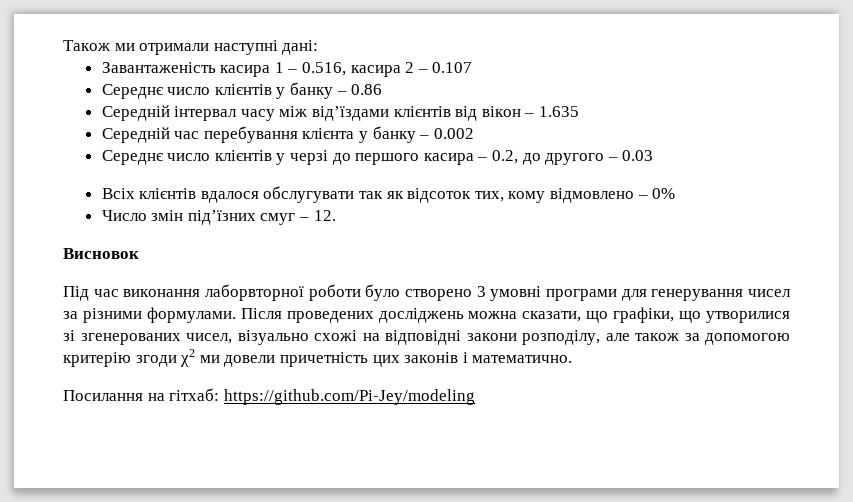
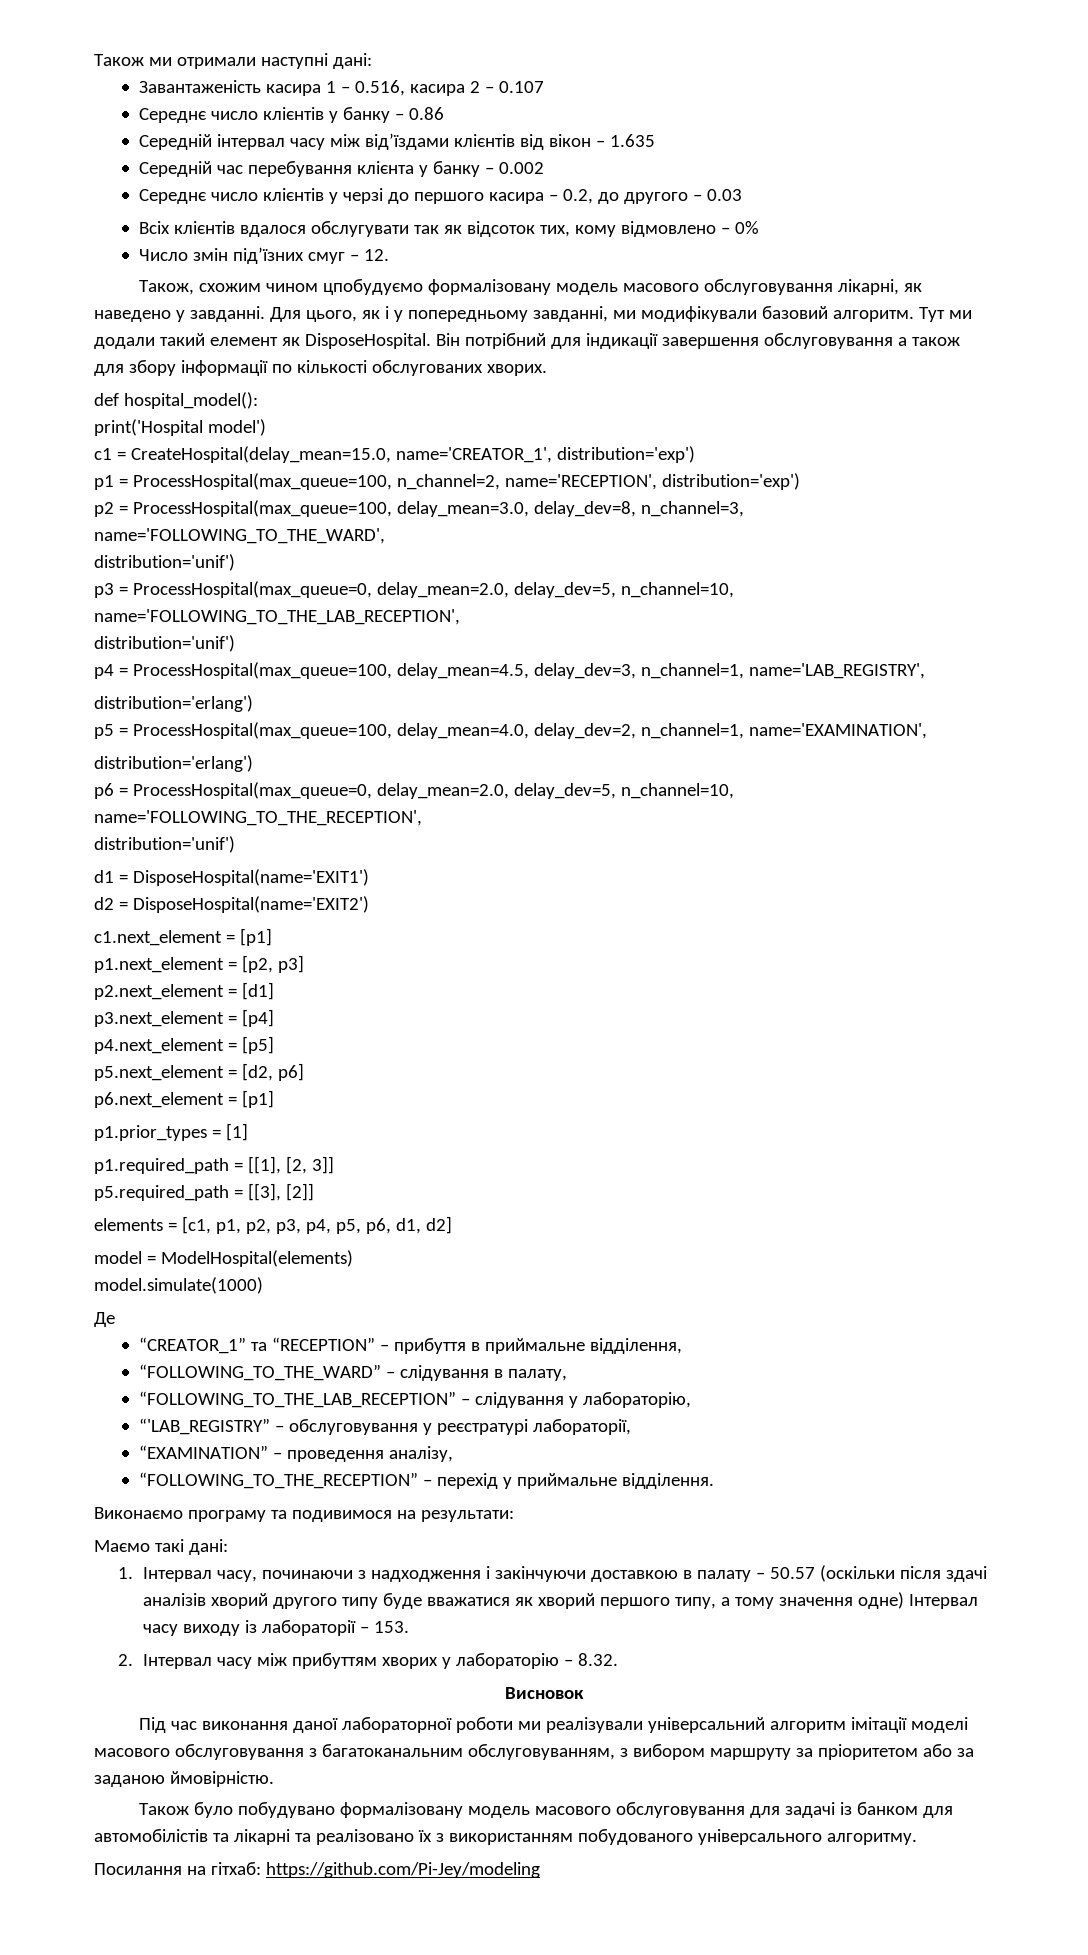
[63,248,139,259] [63,284,791,301] [63,307,790,323] [63,330,790,345] [63,349,573,367] Висновок // Під час виконання лаборвторної роботи було створено 3 умовні програми для генерування чисел за різними формулами. Після проведених досліджень можна сказати, що графіки, що утворилися зі згенерованих чисел, візуально схожі на відповідні закони розподілу, але також за допомогою критерію згоди χ2 ми довели причетність цих законів і математично. -> [139,279,922,295] [94,306,972,322] [94,333,960,349] [94,360,547,376] [94,392,258,409] [94,419,266,436] [94,446,695,463] [94,473,800,490] [94,500,744,517] [94,528,385,544] [94,554,235,571] [94,581,734,598] [94,609,460,625] [94,635,235,652] [94,662,925,679] [94,695,253,712] [94,722,927,739] [94,755,253,772] [94,782,734,799] [94,810,422,826] [94,836,235,853] [94,869,369,886] [94,896,369,913] [94,928,272,946] [94,955,304,973] [94,982,274,1000] [94,1009,274,1027] [94,1036,274,1054] [94,1063,304,1081] [94,1090,274,1108] [94,1123,248,1141] [94,1156,334,1174] [94,1183,314,1201] [94,1216,452,1234] [94,1250,353,1267] [94,1277,263,1294] [94,1312,115,1327] [138,1337,682,1354] [138,1364,567,1381] [138,1391,691,1408] [138,1418,631,1435] [138,1445,453,1462] [138,1472,714,1489] [94,1507,514,1522] [94,1539,228,1555] [118,1565,987,1582] [142,1592,978,1609] [142,1620,409,1636] [118,1653,618,1669] [505,1687,584,1699] [139,1717,968,1733] [94,1744,974,1760] [94,1771,274,1787] [139,1802,953,1818] [94,1829,917,1845] Також, схожим чином цпобудуємо формалізовану модель масового обслуговування лікарні, як наведено у завданні. Для цього, як і у попередньому завданні, ми модифікували базовий алгоритм. Тут ми додали такий елемент як DisposeHospital. Він потрібний для індикації завершення обслуговування а також для збору інформації по кількості обслугованих хворих. // def hospital_model(): // print('Hospital model') // c1 = CreateHospital(delay_mean=15.0, name='CREATOR_1', distribution='exp') // p1 = ProcessHospital(max_queue=100, n_channel=2, name='RECEPTION', distribution='exp') // p2 = ProcessHospital(max_queue=100, delay_mean=3.0, delay_dev=8, n_channel=3, name='FOLLOWING_TO_THE_WARD', // distribution='unif') // p3 = ProcessHospital(max_queue=0, delay_mean=2.0, delay_dev=5, n_channel=10, name='FOLLOWING_TO_THE_LAB_RECEPTION', // distribution='unif') // p4 = ProcessHospital(max_queue=100, delay_mean=4.5, delay_dev=3, n_channel=1, name='LAB_REGISTRY', // distribution='erlang') // p5 = ProcessHospital(max_queue=100, delay_mean=4.0, delay_dev=2, n_channel=1, name='EXAMINATION', // distribution='erlang') // p6 = ProcessHospital(max_queue=0, delay_mean=2.0, delay_dev=5, n_channel=10, name='FOLLOWING_TO_THE_RECEPTION', // distribution='unif') // d1 = DisposeHospital(name='EXIT1') // d2 = DisposeHospital(name='EXIT2') // c1.next_element = [p1] // p1.next_element = [p2, p3] // p2.next_element = [d1] // p3.next_element = [p4] // p4.next_element = [p5] // p5.next_element = [d2, p6] // p6.next_element = [p1] // p1.prior_types = [1] // p1.required_path = [[1], [2, 3]] // p5.required_path = [[3], [2]] // elements = [c1, p1, p2, p3, p4, p5, p6, d1, d2] // model = ModelHospital(elements) // model.simulate(1000) // Де // “CREATOR_1” та “RECEPTION” – прибуття в приймальне відділення, // “FOLLOWING_TO_THE_WARD” – слідування в палату, // “FOLLOWING_TO_THE_LAB_RECEPTION” – слідування у лабораторію, // “'LAB_REGISTRY” – обслуговування у реєстратурі лабораторії, // “EXAMINATION” – проведення аналізу, // “FOLLOWING_TO_THE_RECEPTION” – перехід у приймальне відділення. // Виконаємо програму та подивимося на результати: // Маємо такі дані: // 1. Інтервал часу, починаючи з надходження і закінчуючи доставкою в палату – 50.57 (оскільки після здачі аналізів хворий другого типу буде вважатися як хворий першого типу, а тому значення одне) Інтервал часу виходу із лабораторії – 153. // 2. Інтервал часу між прибуттям хворих у лабораторію – 8.32. // Висновок // Під час виконання даної лабораторної роботи ми реалізували універсальний алгоритм імітації моделі масового обслуговування з багатоканальним обслуговуванням, з вибором маршруту за пріоритетом або за заданою ймовірністю. // Також було побудувано формалізовану модель масового обслуговування для задачі із банком для автомобілістів та лікарні та реалізовано їх з використанням побудованого універсального алгоритму.

